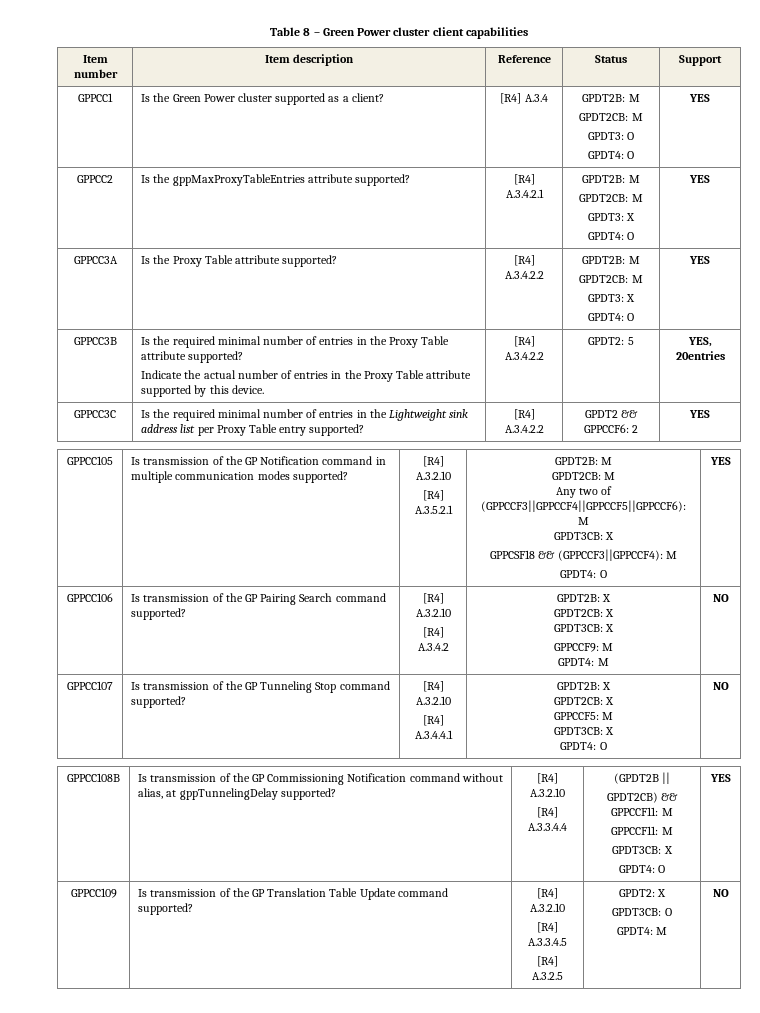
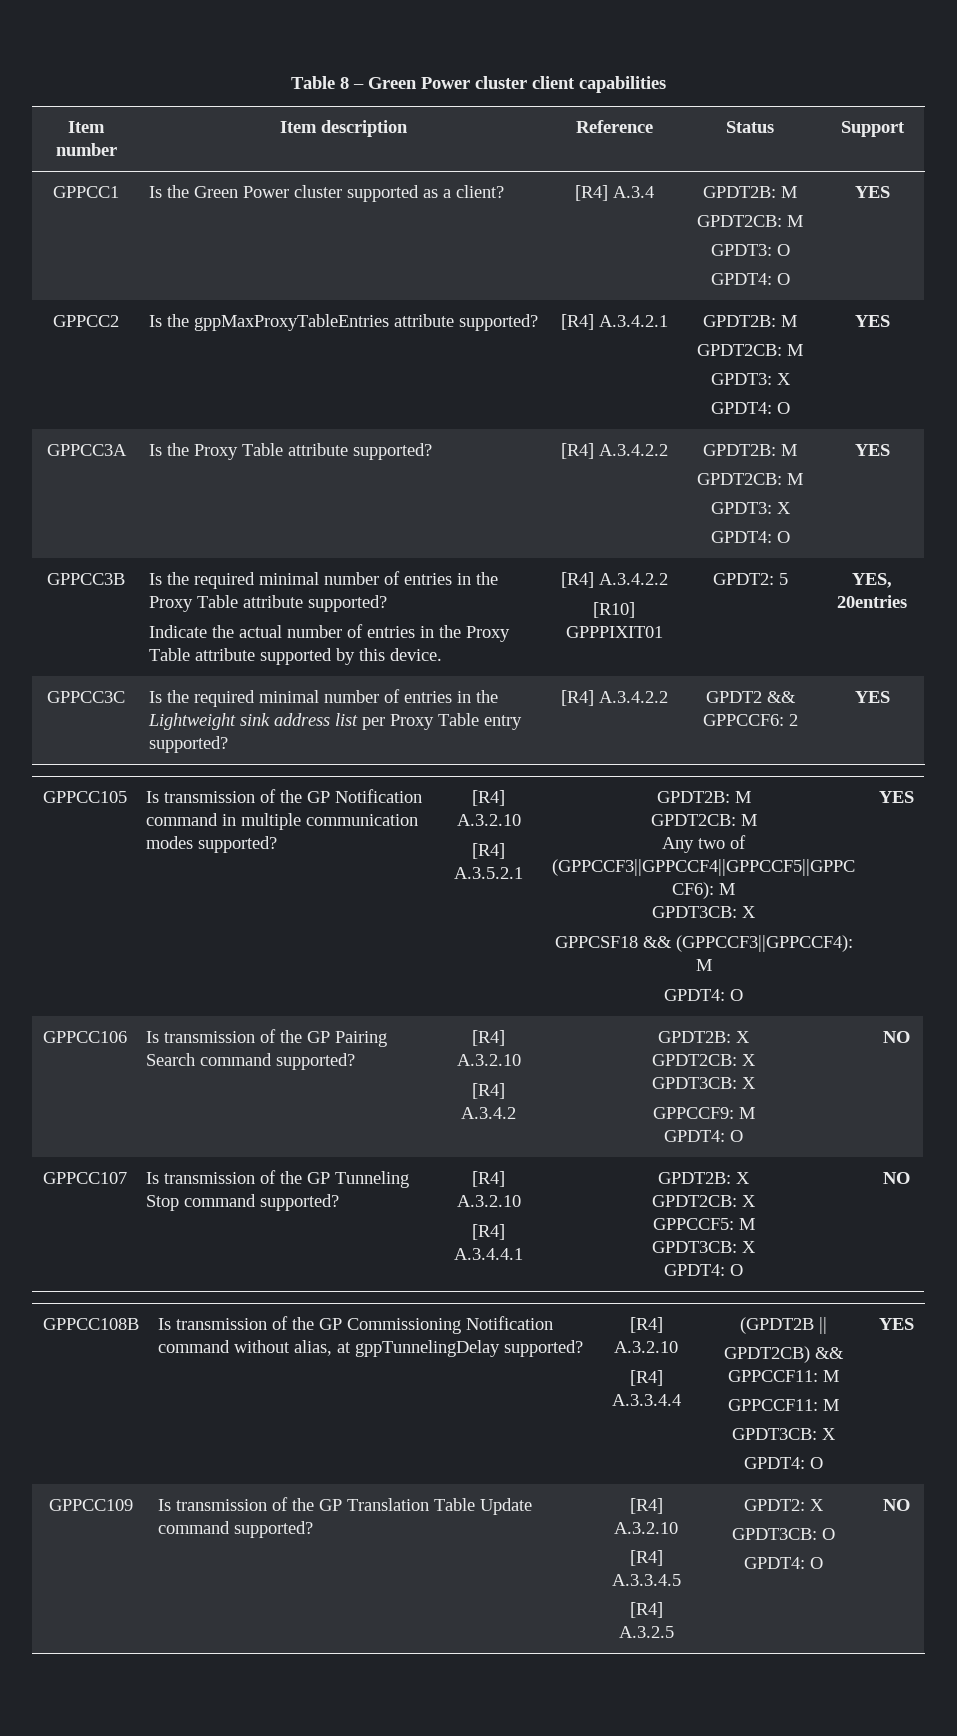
(544, 356) none -> [593,602,635,618] [565,626,663,638] // [R10] GPPPIXIT01
[597,658,609,666] M -> [730,1130,743,1142] O
[656,927,668,935] M -> [810,1557,823,1569] O

